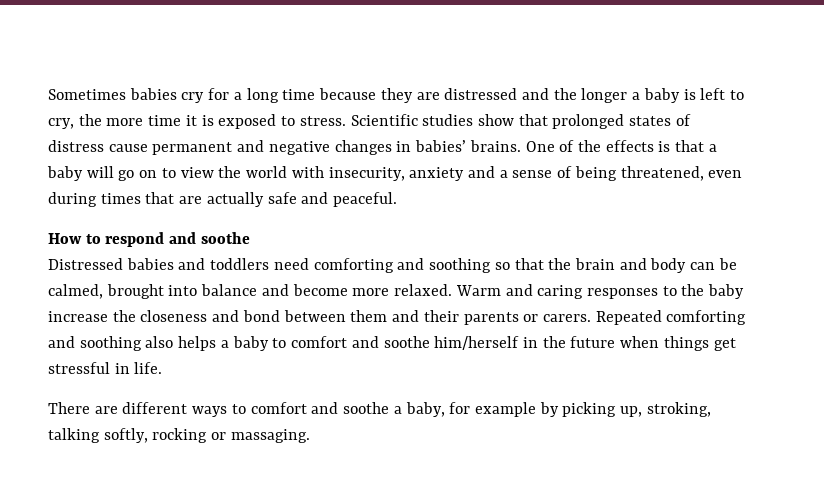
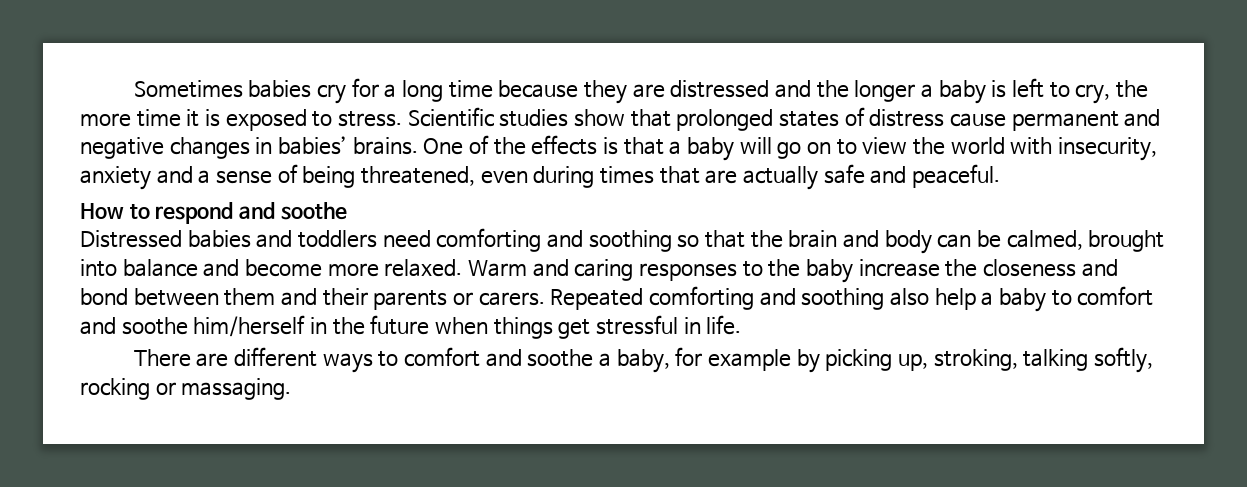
[178,336,217,351] helps -> [934,288,976,310] help

